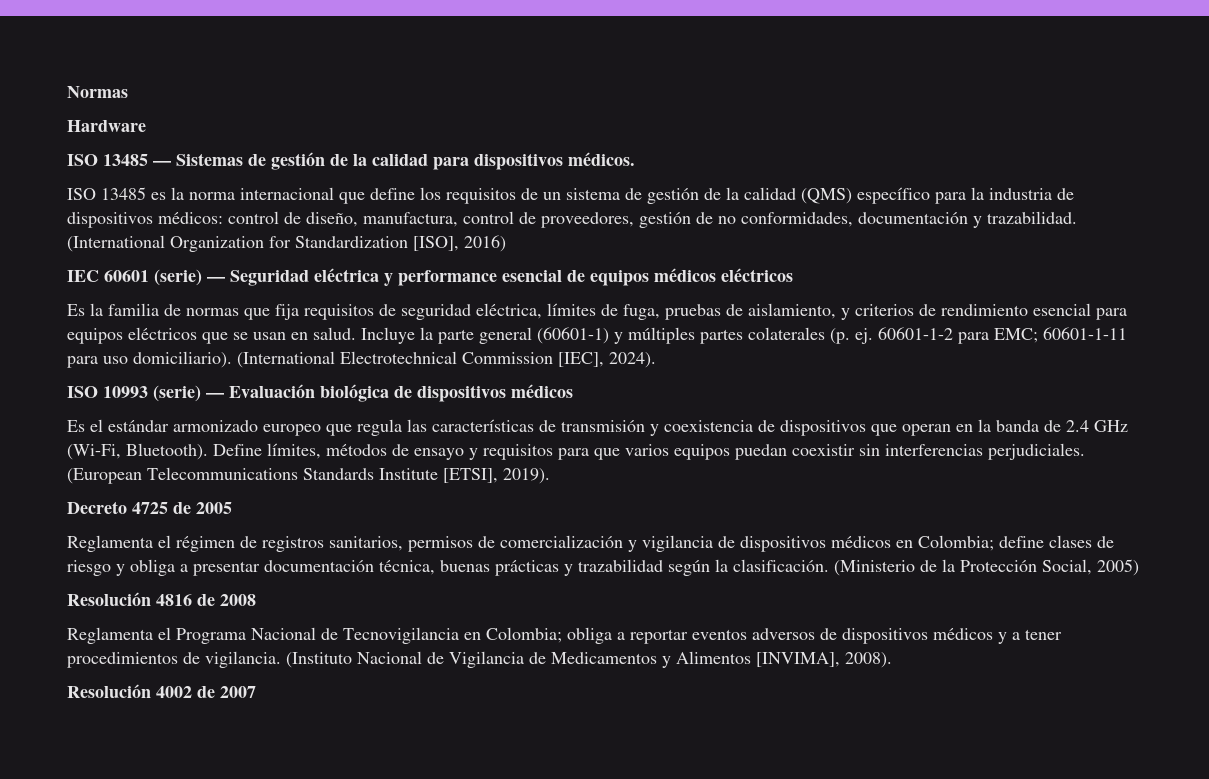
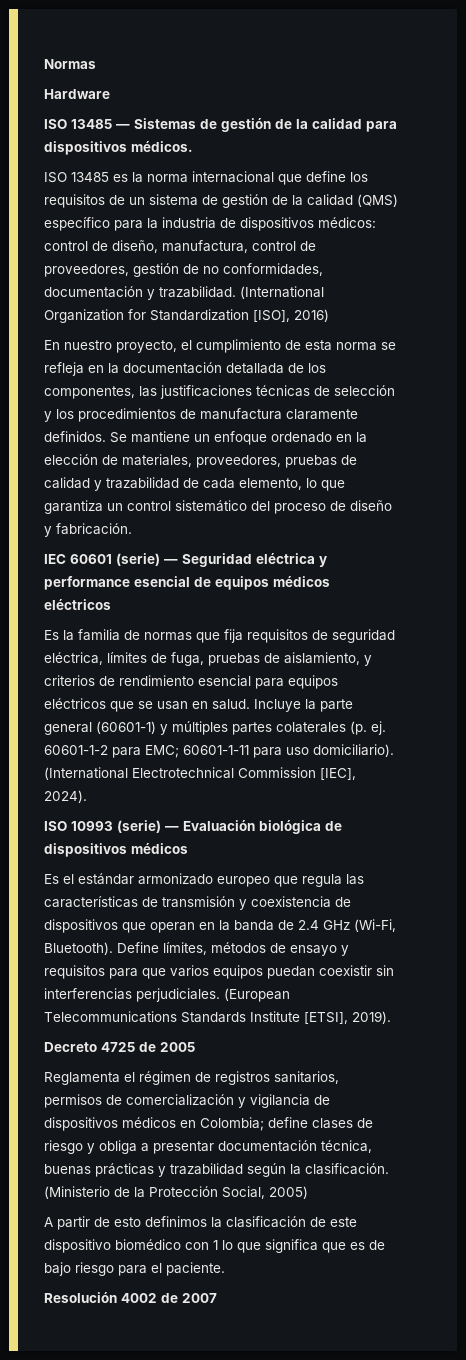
(506, 243) none -> [44,339,396,353] [44,362,326,376] [44,385,395,399] [44,408,358,422] [44,431,367,445] [44,454,357,468] [44,477,345,491] [44,500,392,514] [44,523,132,537] // En nuestro proyecto, el cumplimiento de esta norma se refleja en la documentación detallada de los componentes, las justificaciones técnicas de selección y los procedimientos de manufactura claramente definidos. Se mantiene un enfoque ordenado en la elección de materiales, proveedores, pruebas de calidad y trazabilidad de cada elemento, lo que garantiza un control sistemático del proceso de diseño y fabricación.
[67,592,256,606] [67,627,1062,644] [67,651,892,668] Resolución 4816 de 2008 // Reglamenta el Programa Nacional de Tecnovigilancia en Colombia; obliga a reportar eventos adversos de dispositivos médicos y a tener procedimientos de vigilancia. (Instituto Nacional de Vigilancia de Medicamentos y Alimentos [INVIMA], 2008). -> [44,1216,357,1230] [44,1239,385,1253] [44,1262,225,1276] A partir de esto definimos la clasificación de este dispositivo biomédico con 1 lo que significa que es de bajo riesgo para el paciente.

